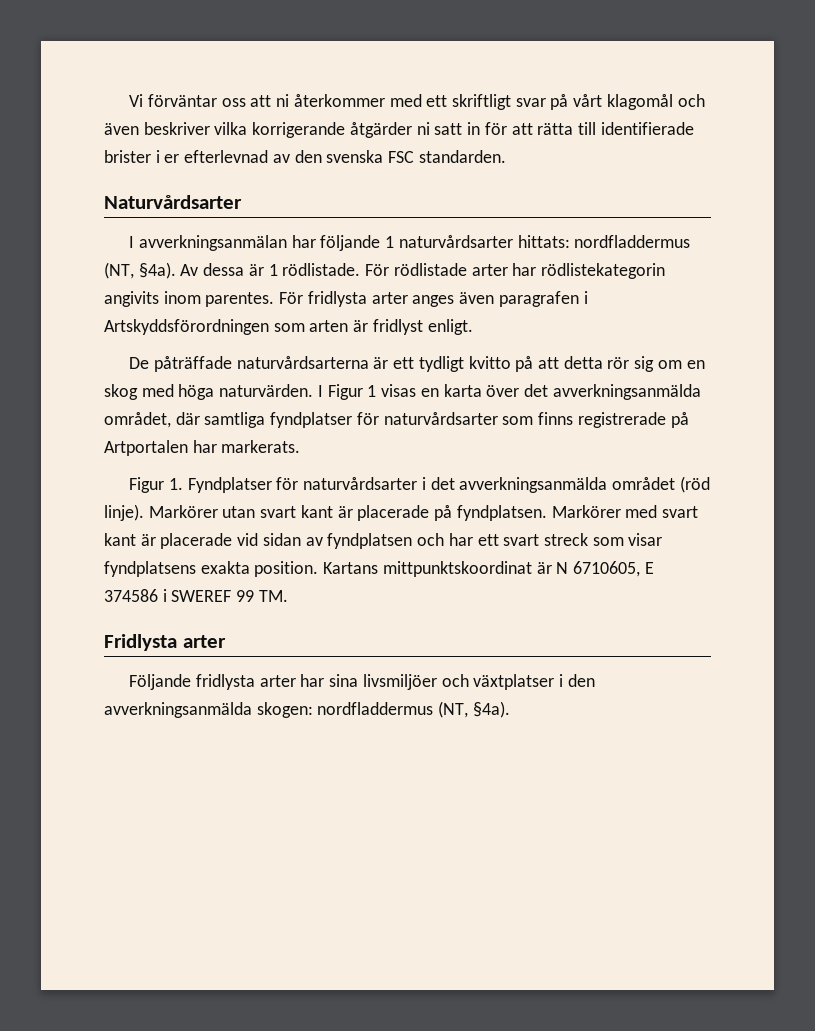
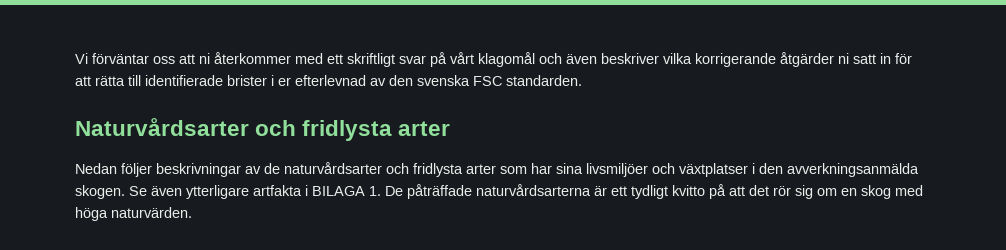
[129,235,691,251] [104,262,665,279] [104,291,588,307] [104,319,473,335] // I avverkningsanmälan har följande 1 naturvårdsarter hittats: nordfladdermus (NT, §4a). Av dessa är 1 rödlistade. För rödlistade arter har rödlistekategorin angivits inom parentes. För fridlysta arter anges även paragrafen i Artskyddsförordningen som arten är fridlyst enligt. // -> [255,120,451,141] [75,162,919,177] [75,185,381,199] och fridlysta arter // Nedan följer beskrivningar av de naturvårdsarter och fridlysta arter som har sina livsmiljöer och växtplatser i den avverkningsanmälda skogen. Se även ytterligare artfakta i BILAGA 1.
[563,356,603,369] detta -> [749,185,769,196] det
[317,384,701,400] [104,412,689,428] [104,440,301,456] [129,476,710,493] [104,504,698,521] [104,533,663,549] [104,561,654,577] [104,589,288,602] [104,634,226,651] [129,674,595,690] [104,701,510,718] I Figur 1 visas en karta över det avverkningsanmälda området, där samtliga fyndplatser för naturvårdsarter som finns registrerade på Artportalen har markerats. // Figur 1. Fyndplatser för naturvårdsarter i det avverkningsanmälda området (röd linje). Markörer utan svart kant är placerade på fyndplatsen. Markörer med svart kant är placerade vid sidan av fyndplatsen och har ett svart streck som visar fyndplatsens exakta position. Kartans mittpunktskoordinat är N 6710605, E 374586 i SWEREF 99 TM. // Fridlysta arter // Följande fridlysta arter har sina livsmiljöer och växtplatser i den avverkningsanmälda skogen: nordfladdermus (NT, §4a). -> (192, 212) none

